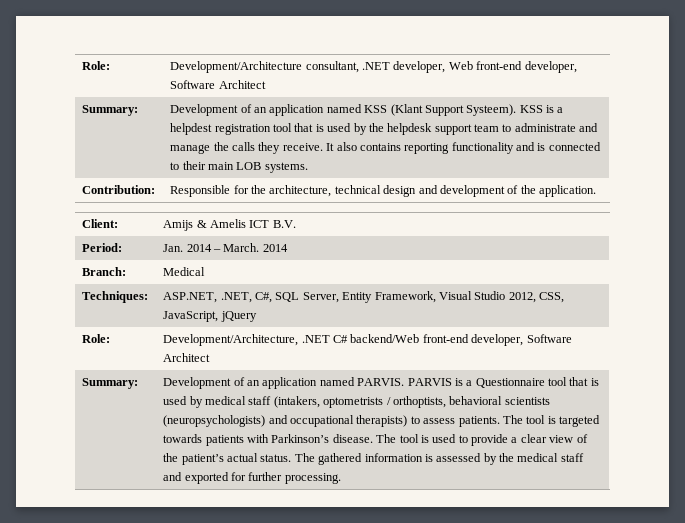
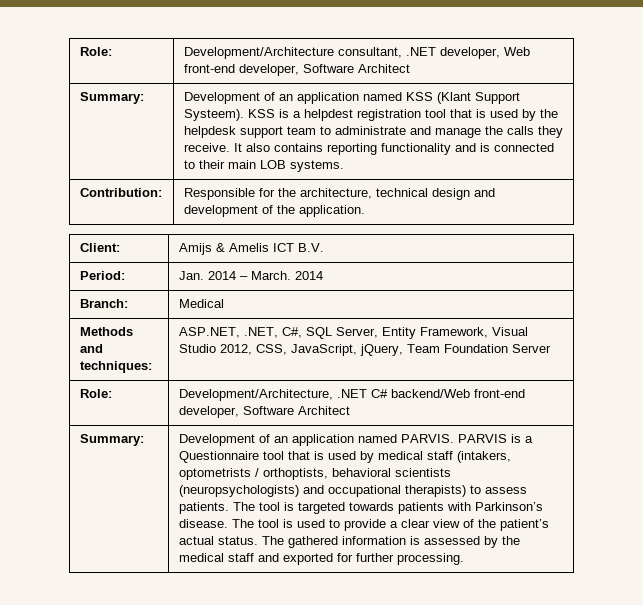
[82,291,149,303] Techniques: -> [79,327,133,336] [79,344,103,353] [79,361,152,373] Methods and techniques:
[220,311,257,322] jQuery -> [359,344,551,356] jQuery, Team Foundation Server

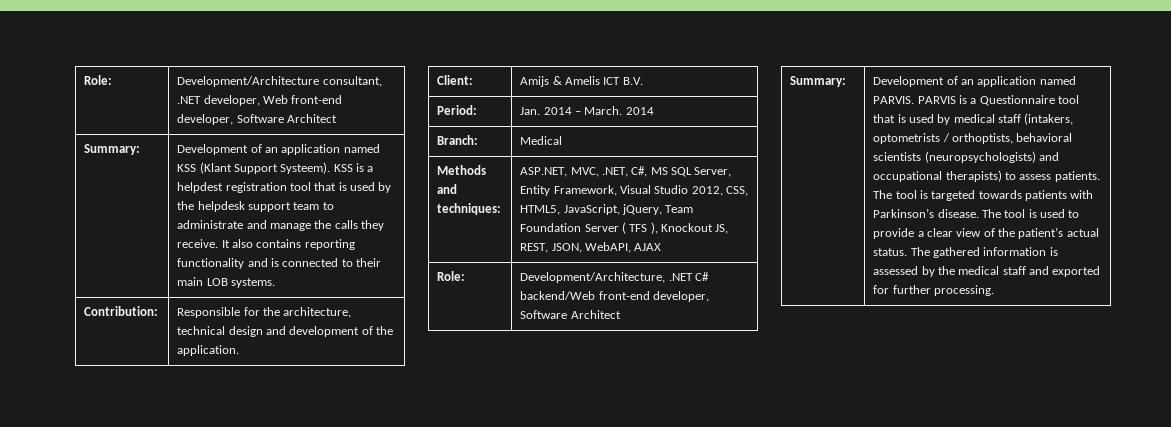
(240, 332) none -> [570,167,599,177] MVC,
(302, 332) none -> [650,167,668,175] MS
(287, 349) none -> [520,205,561,215] HTML5,
(551, 348) none -> [621,222,729,234] [520,242,662,253] ( TFS ), Knockout JS, REST, JSON, WebAPI, AJAX

